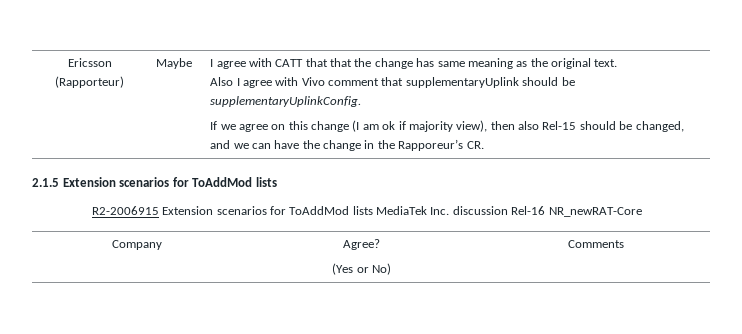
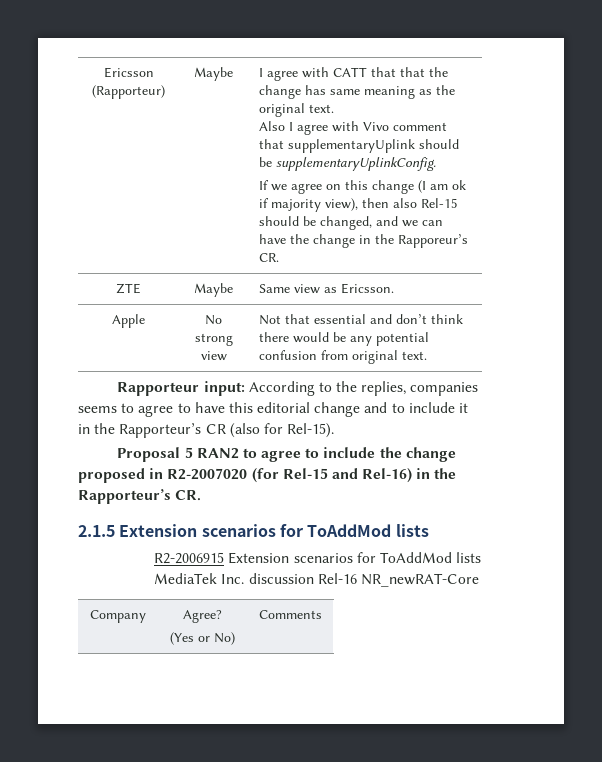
(484, 145) none -> [116,283,141,294] [194,283,233,297] [259,283,395,294] [112,314,145,328] [205,315,222,325] [194,333,233,346] [200,351,227,361] [259,314,464,325] [259,332,430,346] [259,350,428,364] [117,381,479,396] [78,402,469,417] [78,423,335,438] [117,447,456,462] [78,468,457,483] [78,488,202,504] // ZTE | Maybe | Same view as Ericsson. // Apple | No strong view | Not that essential and don’t think there would be any potential confusion from original text. // Rapporteur input: According to the replies, companies seems to agree to have this editorial change and to include it in the Rapporteur’s CR (also for Rel-15). // Proposal 5 RAN2 to agree to include the change proposed in R2-2007020 (for Rel-15 and Rel-16) in the Rapporteur’s CR.

